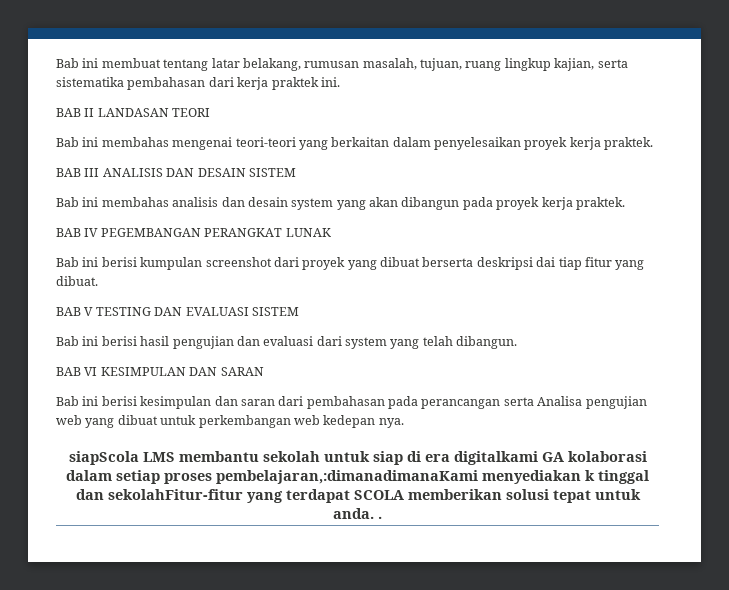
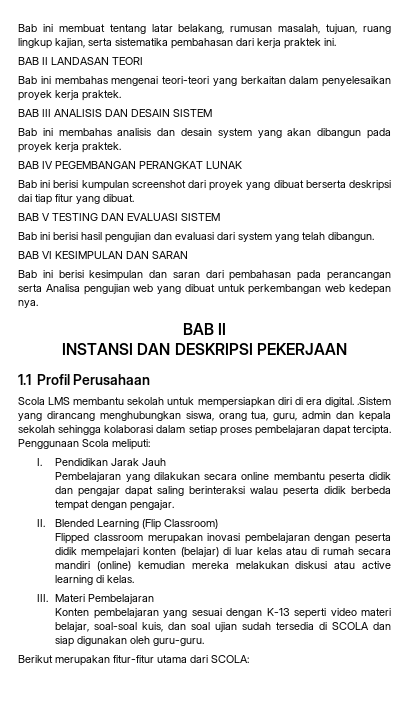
[68,451,647,465] [66,470,649,484] [75,489,641,503] [333,508,382,519] siapScola LMS membantu sekolah untuk siap di era digitalkami GA kolaborasi dalam setiap proses pembelajaran,:dimanadimanaKami menyediakan k tinggal dan sekolahFitur-fitur yang terdapat SCOLA memberikan solusi tepat untuk anda. . -> [182,323,227,335] [62,343,347,355] [18,374,151,385] [18,397,392,408] [18,411,392,422] [18,425,391,436] [18,439,150,450] [36,458,167,466] [55,472,391,483] [55,486,392,497] [55,500,175,511] [36,519,219,530] [55,533,392,544] [55,547,392,558] [55,561,392,571] [55,575,135,585] [36,594,155,604] [55,608,392,619] [55,622,391,632] [55,636,205,647] [18,655,249,666] BAB II // INSTANSI DAN DESKRIPSI PEKERJAAN // 1.1 Profil Perusahaan // Scola LMS membantu sekolah untuk mempersiapkan diri di era digital. .Sistem yang dirancang menghubungkan siswa, orang tua, guru, admin dan kepala sekolah sehingga kolaborasi dalam setiap proses pembelajaran dapat tercipta. Penggunaan Scola meliputi: // I. Pendidikan Jarak Jauh // Pembelajaran yang dilakukan secara online membantu peserta didik dan pengajar dapat saling berinteraksi walau peserta didik berbeda tempat dengan pengajar. // II. Blended Learning (Flip Classroom) // Flipped classroom merupakan inovasi pembelajaran dengan peserta didik mempelajari konten (belajar) di luar kelas atau di rumah secara mandiri (online) kemudian mereka melakukan diskusi atau active learning di kelas. // III. Materi Pembelajaran // Konten pembelajaran yang sesuai dengan K-13 seperti video materi belajar, soal-soal kuis, dan soal ujian sudah tersedia di SCOLA dan siap digunakan oleh guru-guru. // Berikut merupakan fitur-fitur utama dari SCOLA:

